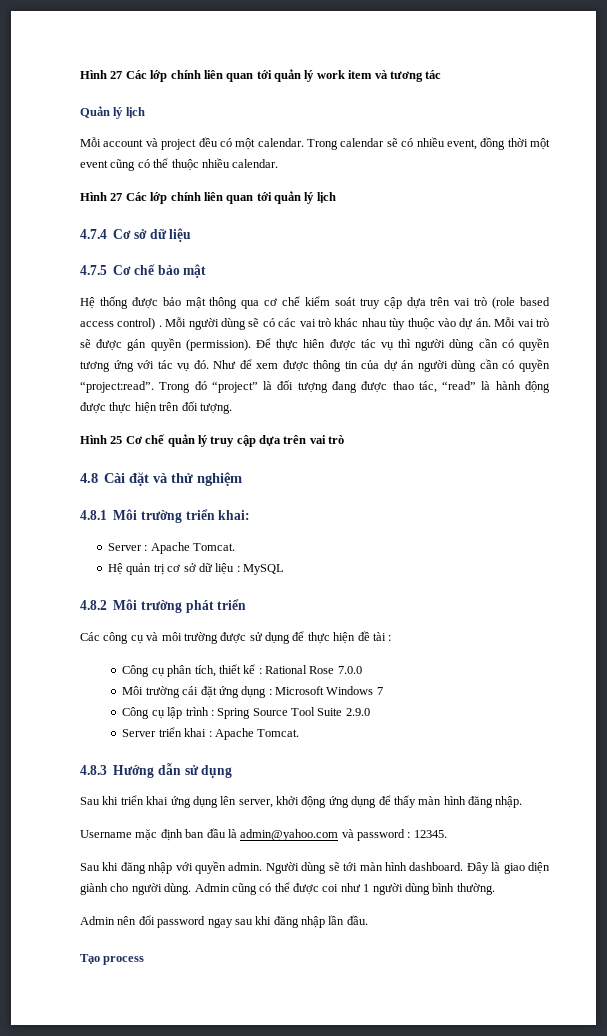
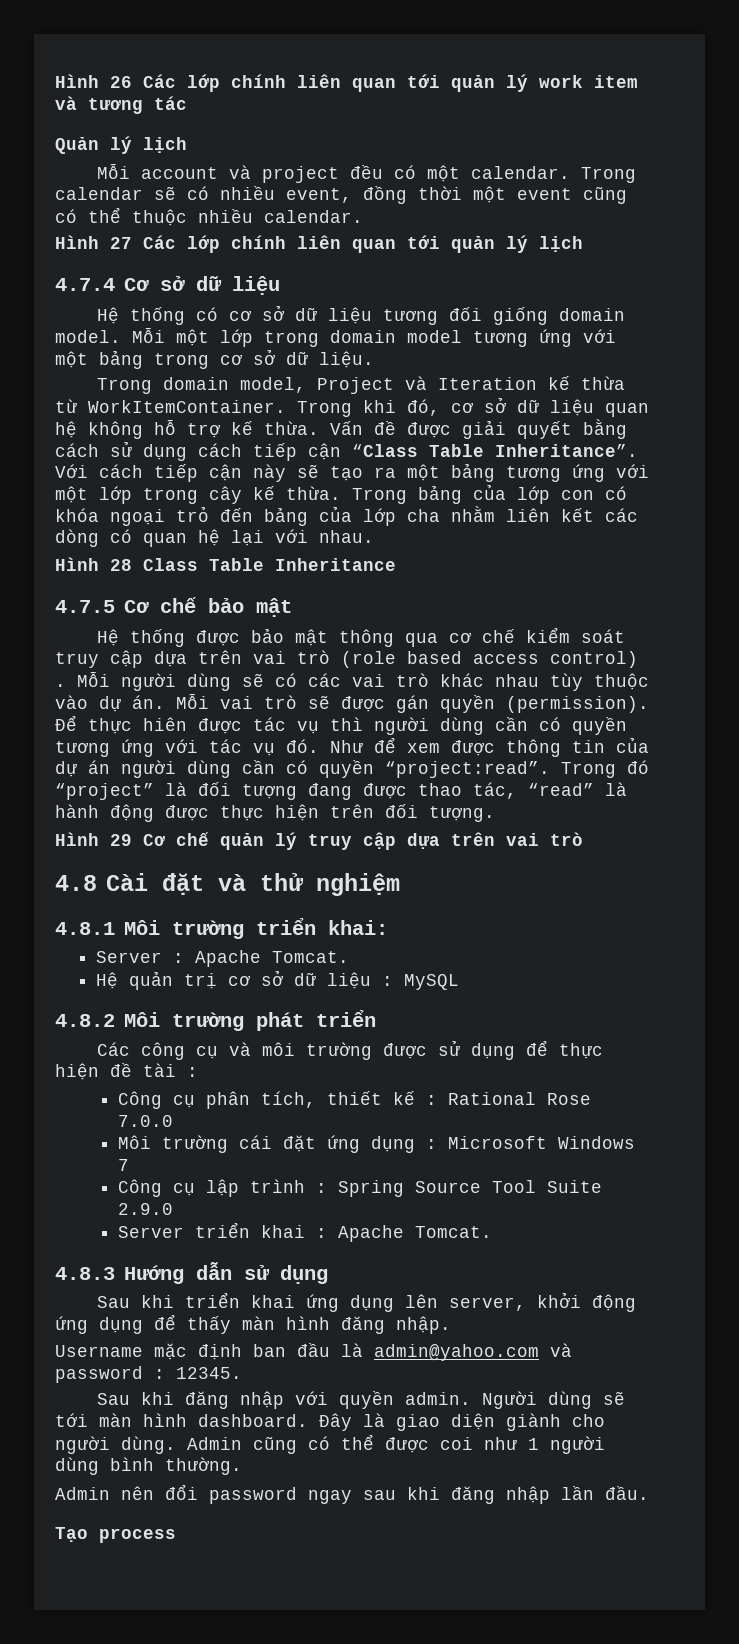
[80,70,123,79] Hình 27 -> [55,74,132,88] Hình 26
(192, 235) none -> [97,305,626,325] [55,327,616,347] [55,349,374,369] [97,376,626,394] [55,397,649,417] [55,419,627,439] [55,441,638,461] [55,463,649,482] [55,484,627,504] [55,506,638,526] [55,529,374,547] [55,557,396,571] // Hệ thống có cơ sở dữ liệu tương đối giống domain model. Mỗi một lớp trong domain model tương ứng với một bảng trong cơ sở dữ liệu. // Trong domain model, Project và Iteration kế thừa từ WorkItemContainer. Trong khi đó, cơ sở dữ liệu quan hệ không hỗ trợ kế thừa. Vấn đề được giải quyết bằng cách sử dụng cách tiếp cận “Class Table Inheritance”. Với cách tiếp cận này sẽ tạo ra một bảng tương ứng với một lớp trong cây kế thừa. Trong bảng của lớp con có khóa ngoại trỏ đến bảng của lớp cha nhằm liên kết các dòng có quan hệ lại với nhau. // Hình 28 Class Table Inheritance
[110,436,123,444] 25 -> [110,834,132,846] 29

